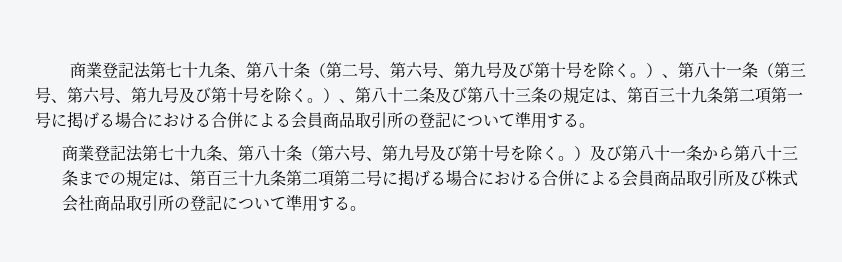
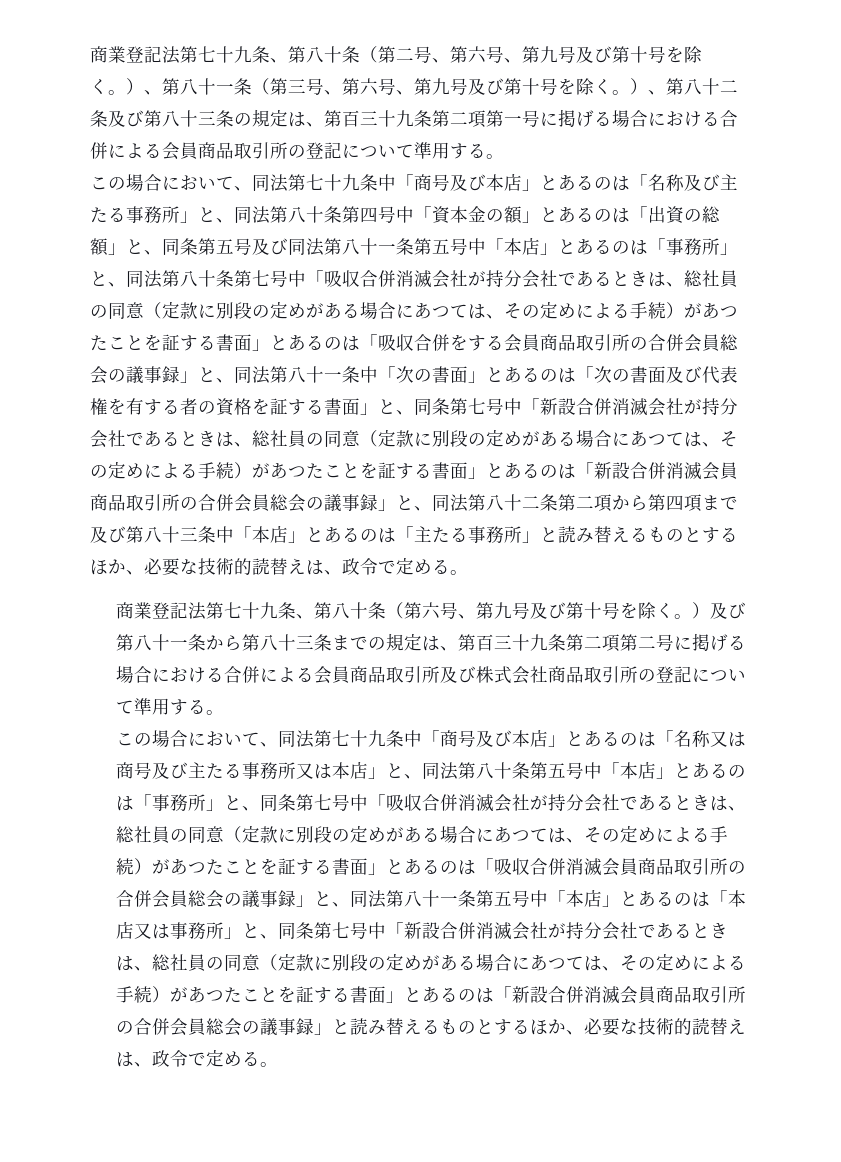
(595, 125) none -> [90,174,738,192] [90,206,720,224] [90,238,738,256] [90,270,738,288] [90,301,738,319] [90,334,738,352] [90,366,738,384] [90,398,738,416] [90,429,738,448] [90,461,738,480] [90,494,738,512] [90,526,738,543] [90,557,468,576] // この場合において、同法第七十九条中「商号及び本店」とあるのは「名称及び主たる事務所」と、同法第八十条第四号中「資本金の額」とあるのは「出資の総額」と、同条第五号及び同法第八十一条第五号中「本店」とあるのは「事務所」と、同法第八十条第七号中「吸収合併消滅会社が持分会社であるときは、総社員の同意（定款に別段の定めがある場合にあつては、その定めによる手続）があつたことを証する書面」とあるのは「吸収合併をする会員商品取引所の合併会員総会の議事録」と、同法第八十一条中「次の書面」とあるのは「次の書面及び代表権を有する者の資格を証する書面」と、同条第七号中「新設合併消滅会社が持分会社であるときは、総社員の同意（定款に別段の定めがある場合にあつては、その定めによる手続）があつたことを証する書面」とあるのは「新設合併消滅会員商品取引所の合併会員総会の議事録」と、同法第八十二条第二項から第四項まで及び第八十三条中「本店」とあるのは「主たる事務所」と読み替えるものとするほか、必要な技術的読替えは、政令で定める。
(366, 208) none -> [115,730,746,748] [115,762,746,780] [115,794,746,812] [115,825,728,843] [115,858,746,876] [115,890,746,908] [115,922,728,940] [115,953,746,971] [115,986,746,1004] [115,1018,746,1036] [115,1049,278,1067] // この場合において、同法第七十九条中「商号及び本店」とあるのは「名称又は商号及び主たる事務所又は本店」と、同法第八十条第五号中「本店」とあるのは「事務所」と、同条第七号中「吸収合併消滅会社が持分会社であるときは、総社員の同意（定款に別段の定めがある場合にあつては、その定めによる手続）があつたことを証する書面」とあるのは「吸収合併消滅会員商品取引所の合併会員総会の議事録」と、同法第八十一条第五号中「本店」とあるのは「本店又は事務所」と、同条第七号中「新設合併消滅会社が持分会社であるときは、総社員の同意（定款に別段の定めがある場合にあつては、その定めによる手続）があつたことを証する書面」とあるのは「新設合併消滅会員商品取引所の合併会員総会の議事録」と読み替えるものとするほか、必要な技術的読替えは、政令で定める。

